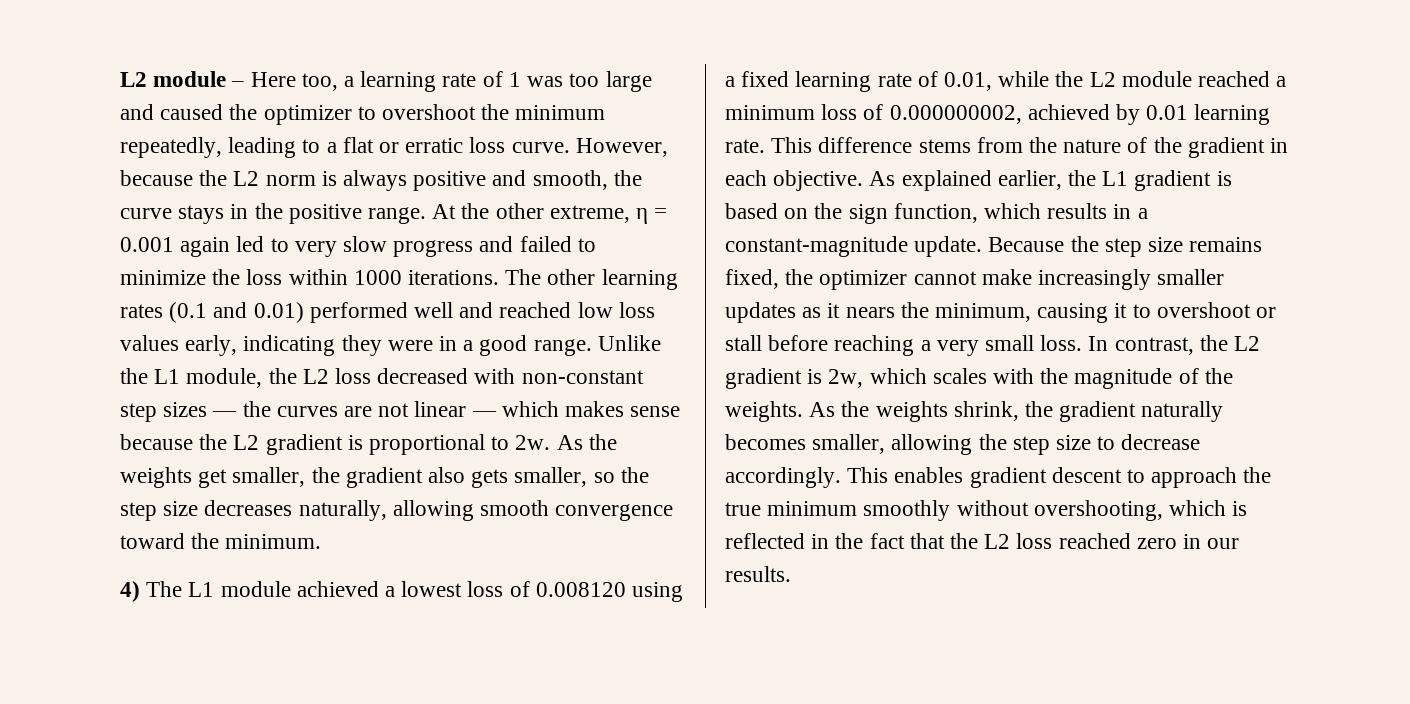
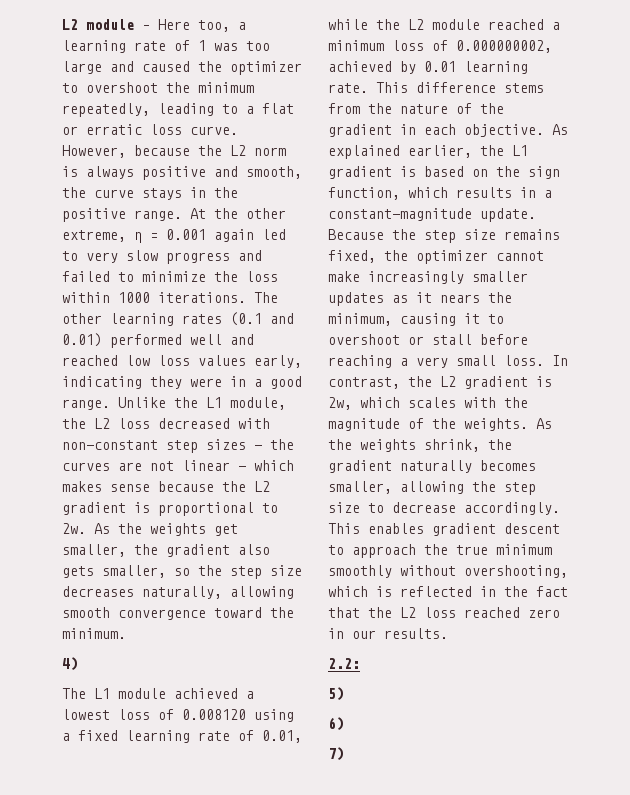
(140, 591) none -> (78, 664) //
(791, 574) none -> [328,658,360,669] [328,687,344,701] [328,717,344,731] [328,747,344,761] // 2.2: // 5) // 6) // 7)

